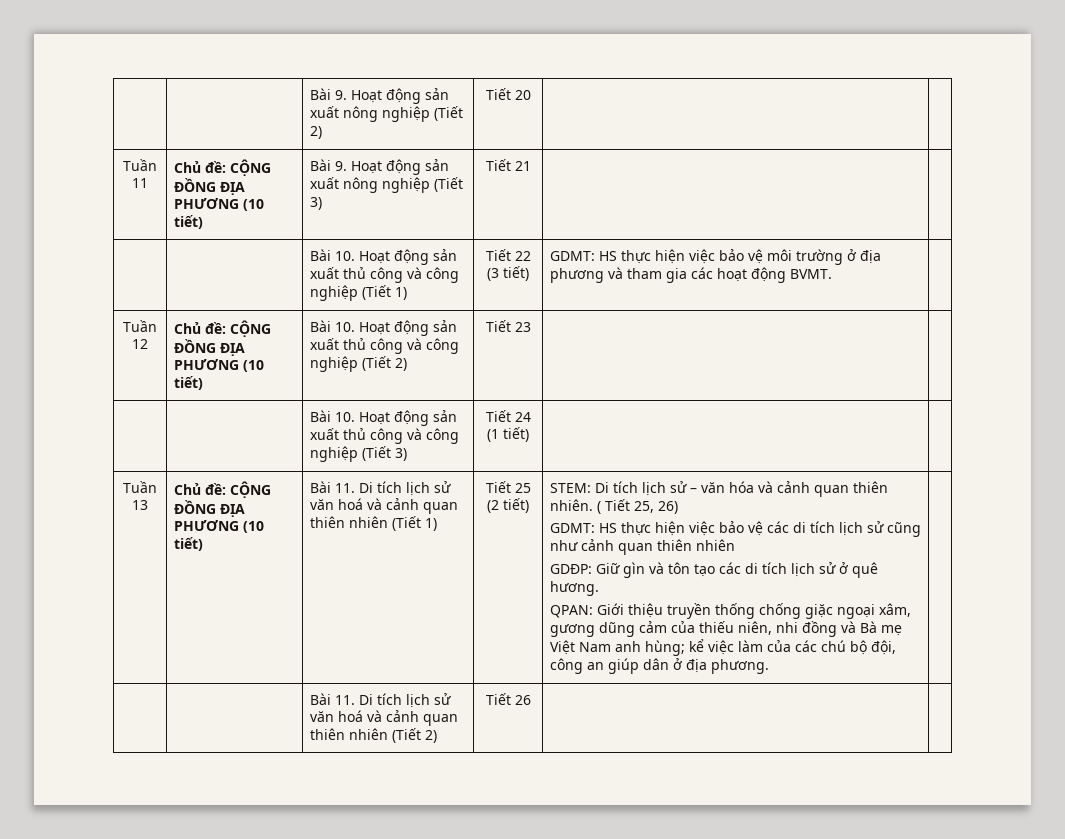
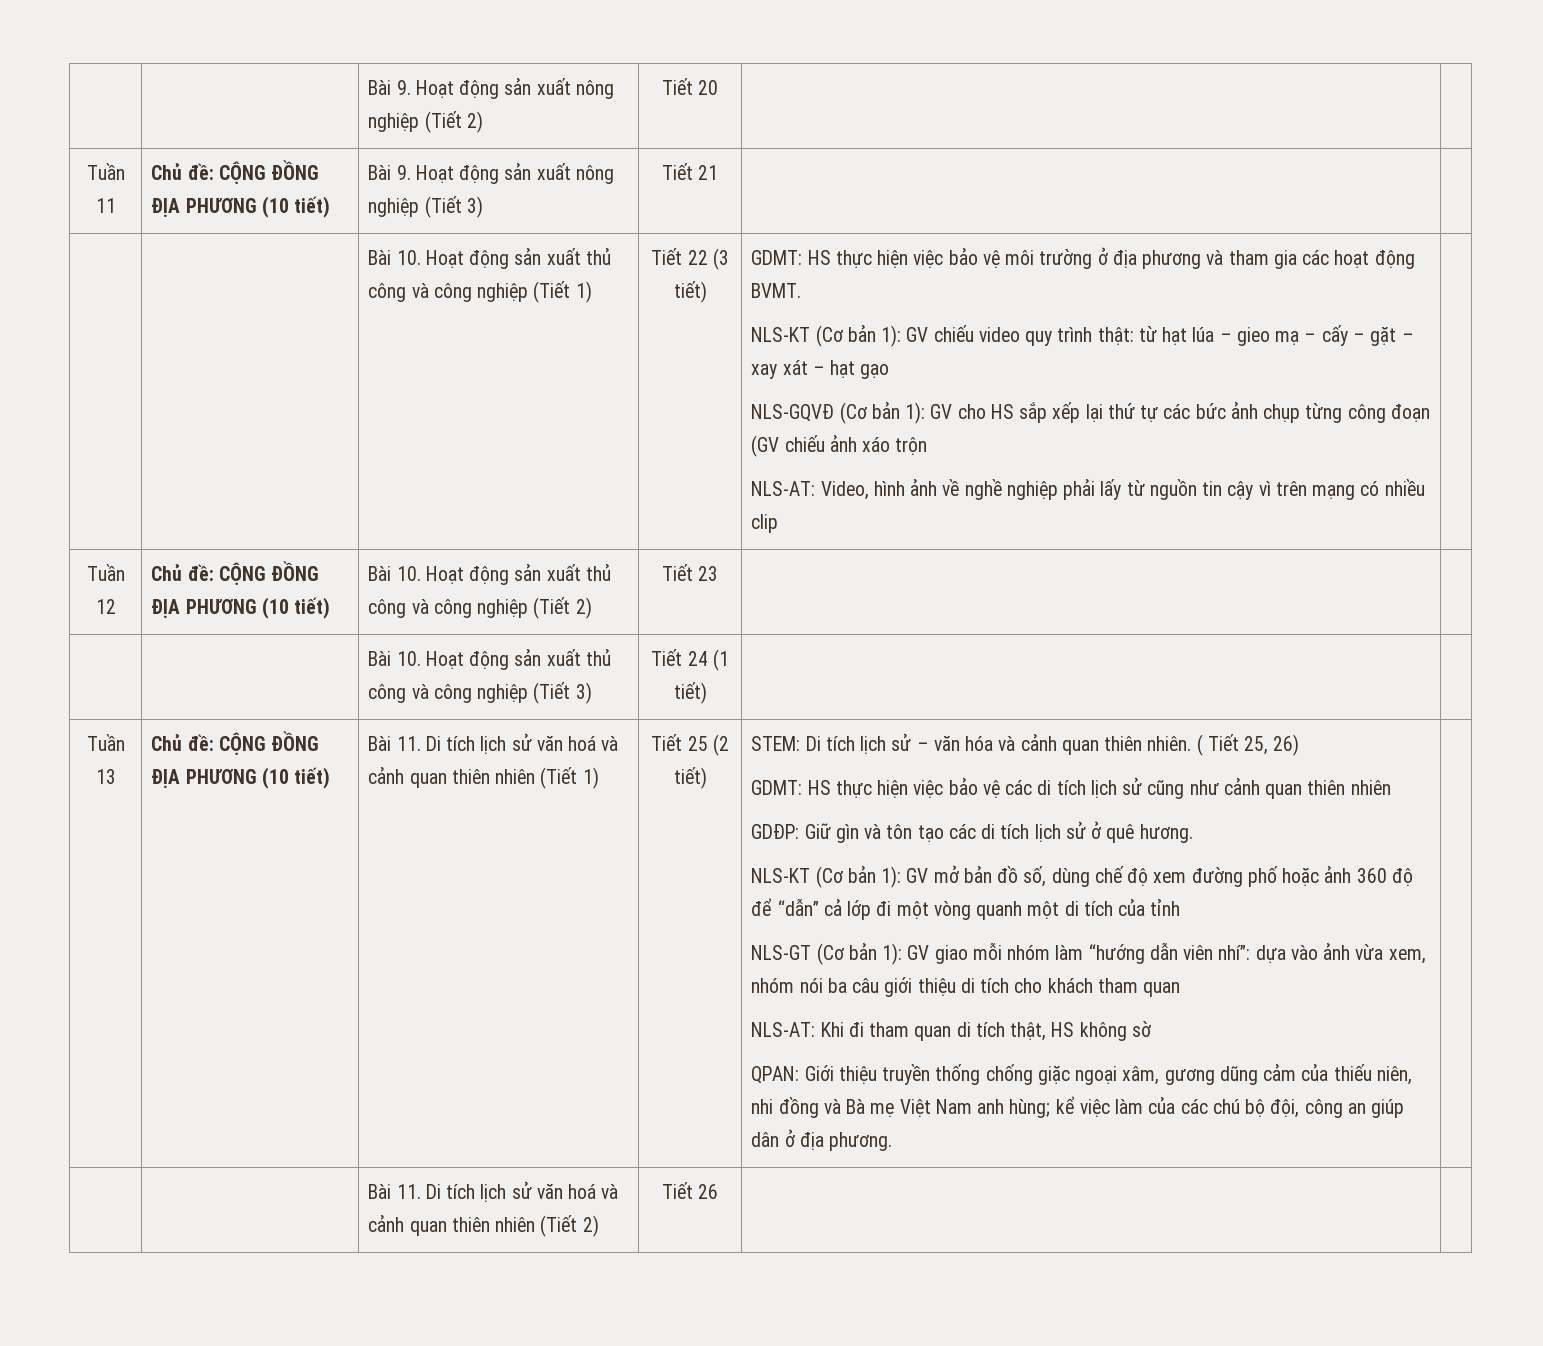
(832, 274) none -> [751,325,1414,347] [751,360,890,379] [751,402,1430,424] [751,435,928,457] [751,479,1425,500] [751,514,779,533] // NLS-KT (Cơ bản 1): GV chiếu video quy trình thật: từ hạt lúa – gieo mạ – cấy – gặt – xay xát – hạt gạo // NLS-GQVĐ (Cơ bản 1): GV cho HS sắp xếp lại thứ tự các bức ảnh chụp từng công đoạn (GV chiếu ảnh xáo trộn // NLS-AT: Video, hình ảnh về nghề nghiệp phải lấy từ nguồn tin cậy vì trên mạng có nhiều clip
(599, 588) none -> [751,865,1413,888] [751,898,1181,920] [751,942,1426,965] [751,977,1181,997] [751,1021,1151,1041] // NLS-KT (Cơ bản 1): GV mở bản đồ số, dùng chế độ xem đường phố hoặc ảnh 360 độ để “dẫn” cả lớp đi một vòng quanh một di tích của tỉnh // NLS-GT (Cơ bản 1): GV giao mỗi nhóm làm “hướng dẫn viên nhí”: dựa vào ảnh vừa xem, nhóm nói ba câu giới thiệu di tích cho khách tham quan // NLS-AT: Khi đi tham quan di tích thật, HS không sờ

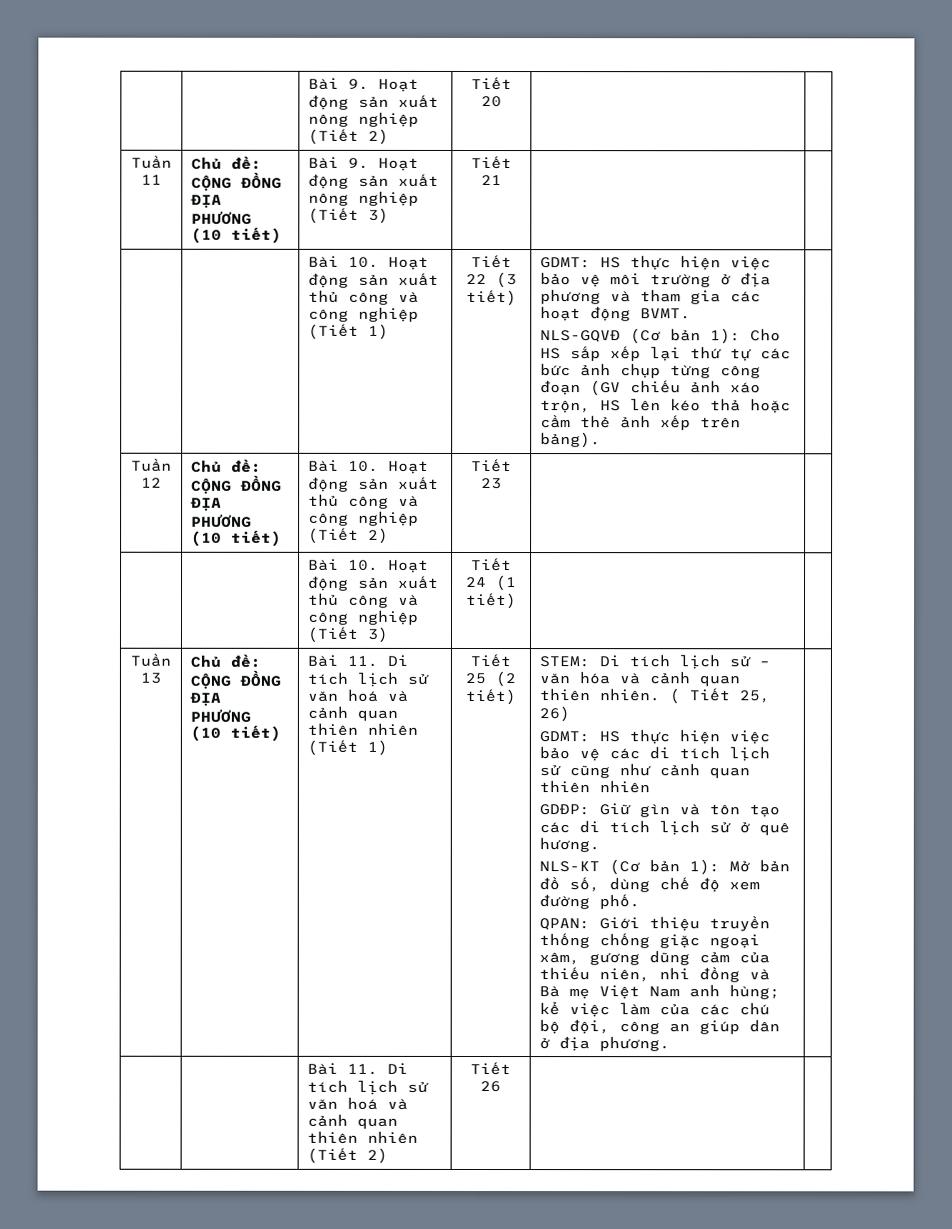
[751,325,1414,347] [751,360,890,379] // NLS-KT (Cơ bản 1): GV chiếu video quy trình thật: từ hạt lúa – gieo mạ – cấy – gặt – xay xát – hạt gạo -> (691, 314) none
[930,404,986,419] GV cho -> [749,328,781,342] Cho
[895,437,928,455] [751,479,1425,500] [751,514,779,533] trộn // NLS-AT: Video, hình ảnh về nghề nghiệp phải lấy từ nguồn tin cậy vì trên mạng có nhiều clip -> [539,398,791,414] [539,415,741,431] [539,432,601,449] trộn, HS lên kéo thả hoặc cầm thẻ ảnh xếp trên bảng).
[906,865,959,883] GV mở -> [728,861,750,873] Mở
[1247,866,1413,887] [751,898,1181,920] [751,942,1426,965] [751,977,1181,997] [751,1021,1151,1041] phố hoặc ảnh 360 độ để “dẫn” cả lớp đi một vòng quanh một di tích của tỉnh // NLS-GT (Cơ bản 1): GV giao mỗi nhóm làm “hướng dẫn viên nhí”: dựa vào ảnh vừa xem, nhóm nói ba câu giới thiệu di tích cho khách tham quan // NLS-AT: Khi đi tham quan di tích thật, HS không sờ -> [598,894,640,910] phố.

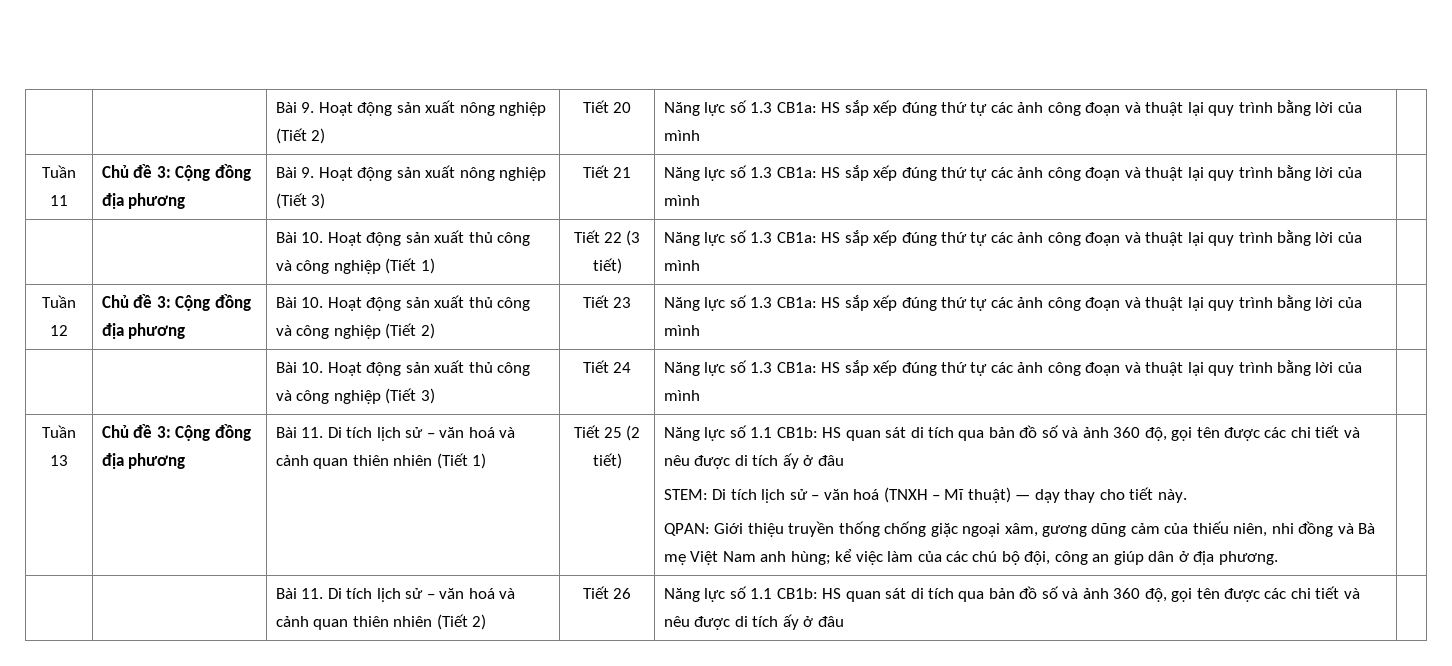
[131,155,172,169] [141,174,162,185] [190,155,262,170] [190,172,282,191] [189,194,222,208] [190,210,252,225] [190,227,282,244] | // Tuần 11 | Chủ đề: CỘNG ĐỒNG ĐỊA PHƯƠNG (10 tiết) -> [663,100,1362,116] [663,130,700,141] [42,165,76,178] [50,195,68,206] [101,164,251,181] [101,193,186,209] Năng lực số 1.3 CB1a: HS sắp xếp đúng thứ tự các ảnh công đoạn và thuật lại quy trình bằng lời của mình | // Tuần 11 | Chủ đề 3: Cộng đồng địa phương
(502, 180) none -> [663,165,1362,181] [663,195,700,206] Năng lực số 1.3 CB1a: HS sắp xếp đúng thứ tự các ảnh công đoạn và thuật lại quy trình bằng lời của mình
[539,255,771,271] [539,272,771,288] [539,289,761,305] [539,306,691,322] [539,328,781,345] [539,346,791,362] [539,363,761,379] [539,380,761,397] [539,398,791,414] [539,415,741,431] [539,432,601,449] [131,458,172,472] [141,477,162,488] [190,458,262,473] [190,475,282,494] [189,497,222,511] [190,513,252,528] [190,530,282,547] GDMT: HS thực hiện việc bảo vệ môi trường ở địa phương và tham gia các hoạt động BVMT. // NLS-GQVĐ (Cơ bản 1): Cho HS sắp xếp lại thứ tự các bức ảnh chụp từng công đoạn (GV chiếu ảnh xáo trộn, HS lên kéo thả hoặc cầm thẻ ảnh xếp trên bảng). | // Tuần 12 | Chủ đề: CỘNG ĐỒNG ĐỊA PHƯƠNG (10 tiết) -> [663,230,1362,246] [663,260,700,271] [42,295,76,308] [50,325,68,336] [101,294,251,311] [101,323,186,339] Năng lực số 1.3 CB1a: HS sắp xếp đúng thứ tự các ảnh công đoạn và thuật lại quy trình bằng lời của mình | // Tuần 12 | Chủ đề 3: Cộng đồng địa phương
(502, 484) none -> [663,295,1362,311] [663,325,700,336] Năng lực số 1.3 CB1a: HS sắp xếp đúng thứ tự các ảnh công đoạn và thuật lại quy trình bằng lời của mình
[496,575,517,592] [466,592,517,610] [130,653,171,667] [140,672,161,684] [189,653,261,668] [189,670,281,689] [188,692,221,706] [189,708,251,723] [189,725,281,742] [306,654,408,667] [306,671,429,687] (1 tiết) | | // Tuần 13 | Chủ đề: CỘNG ĐỒNG ĐỊA PHƯƠNG (10 tiết) | Bài 11. Di tích lịch sử -> [663,360,1362,376] [663,390,700,401] [42,425,76,438] [50,455,68,466] [101,424,251,441] [101,453,186,469] [275,427,435,441] | Năng lực số 1.3 CB1a: HS sắp xếp đúng thứ tự các ảnh công đoạn và thuật lại quy trình bằng lời của mình | // Tuần 13 | Chủ đề 3: Cộng đồng địa phương | Bài 11. Di tích lịch sử –
(516, 697) none -> [663,425,1360,441] [663,453,844,469] Năng lực số 1.1 CB1b: HS quan sát di tích qua bản đồ số và ảnh 360 độ, gọi tên được các chi tiết và nêu được di tích ấy ở đâu //
[578,671,740,687] [538,688,770,705] [538,706,570,723] [538,729,770,745] [538,746,770,762] [538,763,750,779] [538,780,650,794] [538,803,780,818] [538,820,790,836] [538,837,600,853] [538,859,790,876] [538,877,760,893] [538,894,640,910] hóa và cảnh quan thiên nhiên. ( Tiết 25, 26) // GDMT: HS thực hiện việc bảo vệ các di tích lịch sử cũng như cảnh quan thiên nhiên // GDĐP: Giữ gìn và tôn tạo các di tích lịch sử ở quê hương. // NLS-KT (Cơ bản 1): Mở bản đồ số, dùng chế độ xem đường phố. -> [853,487,1187,503] hoá (TNXH – Mĩ thuật) — dạy thay cho tiết này.
(429, 1087) none -> [426,594,435,599] –
(501, 1087) none -> [663,586,1360,602] [663,614,844,630] Năng lực số 1.1 CB1b: HS quan sát di tích qua bản đồ số và ảnh 360 độ, gọi tên được các chi tiết và nêu được di tích ấy ở đâu

